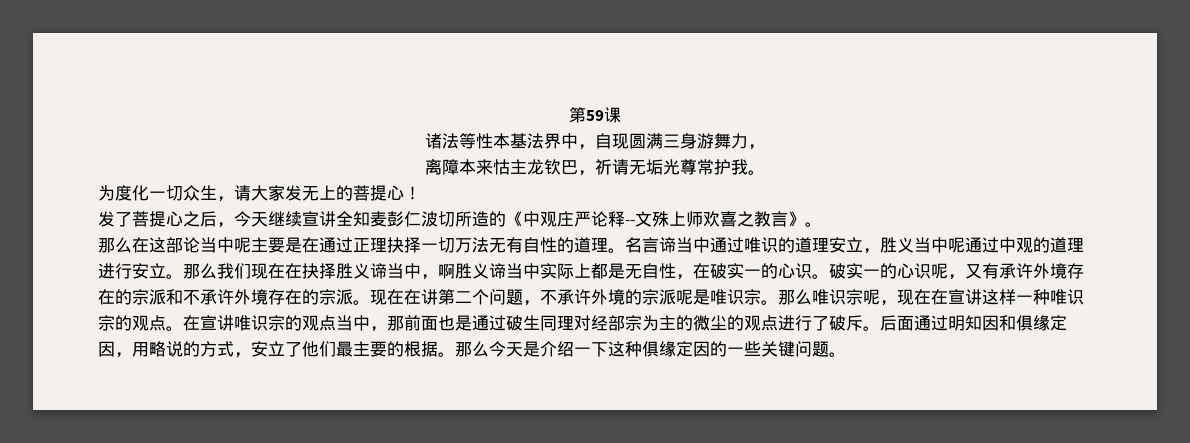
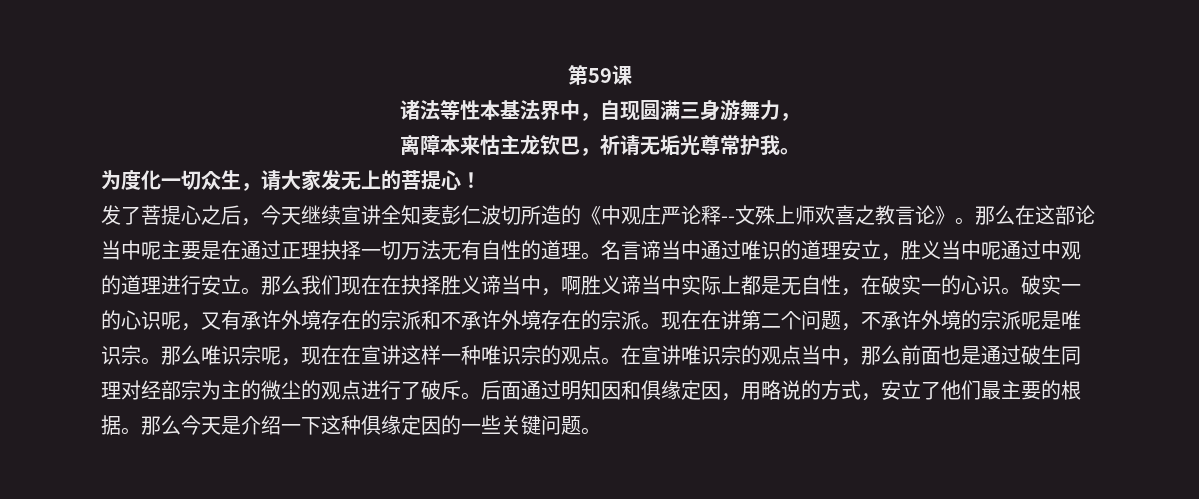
(788, 219) none -> [915,205,935,225] 论
(822, 224) // -> (975, 221) none
(404, 323) none -> [881,345,901,365] 么

